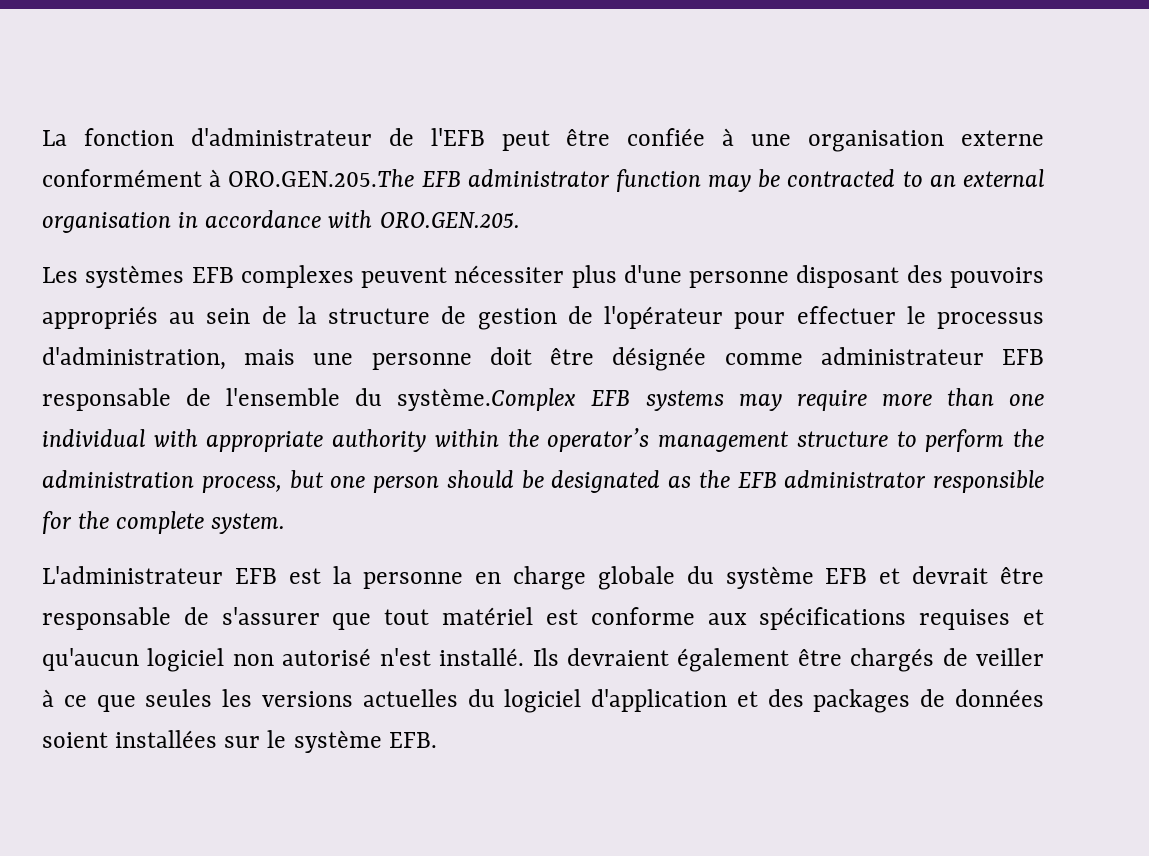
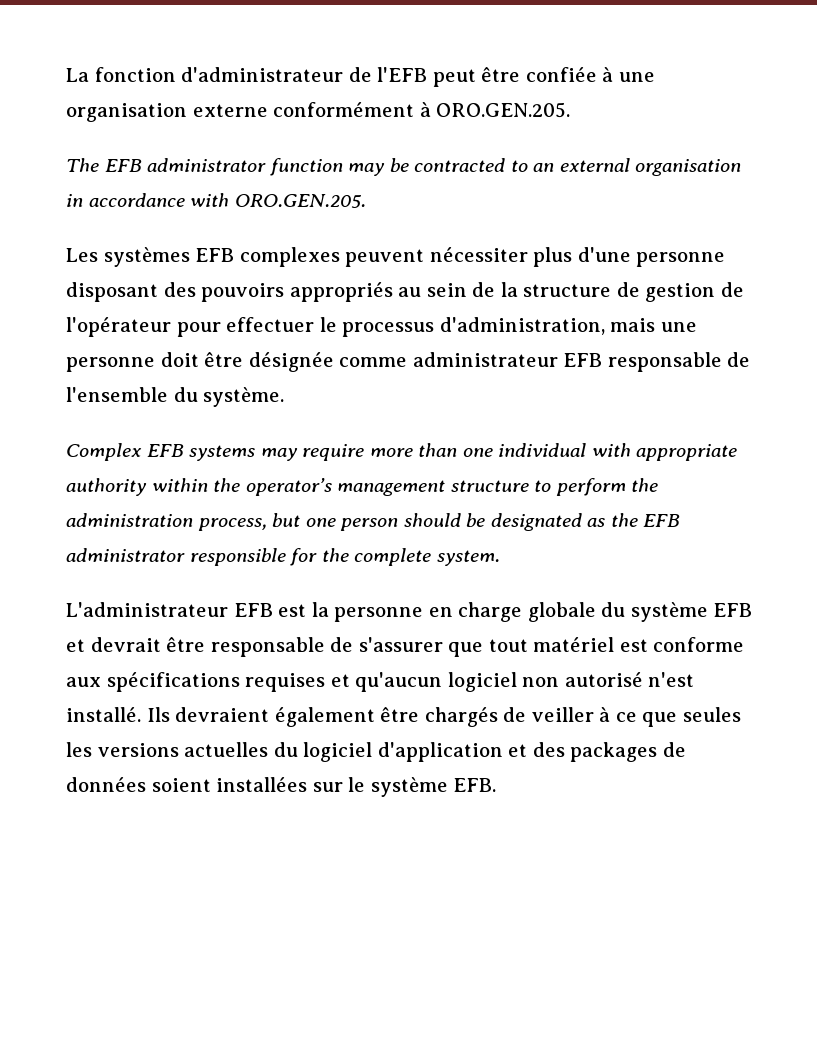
[228,169,415,187] ORO.GEN.205.The -> [436,102,571,118] [66,158,99,172] ORO.GEN.205. // The
[397,388,577,411] système.Complex -> [203,387,285,407] [66,443,142,461] système. // Complex

